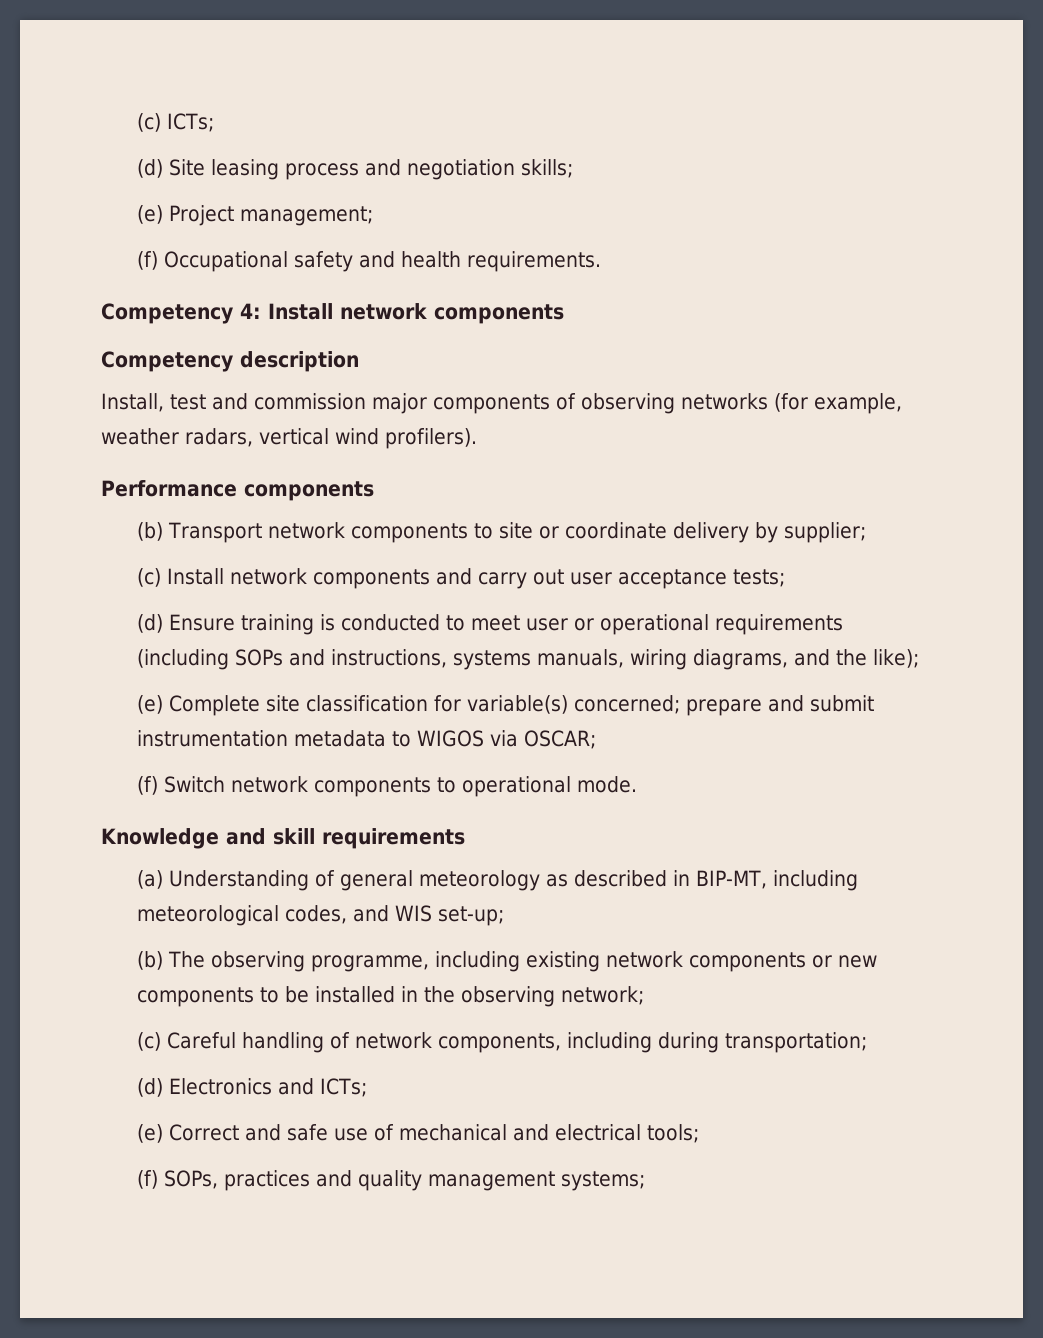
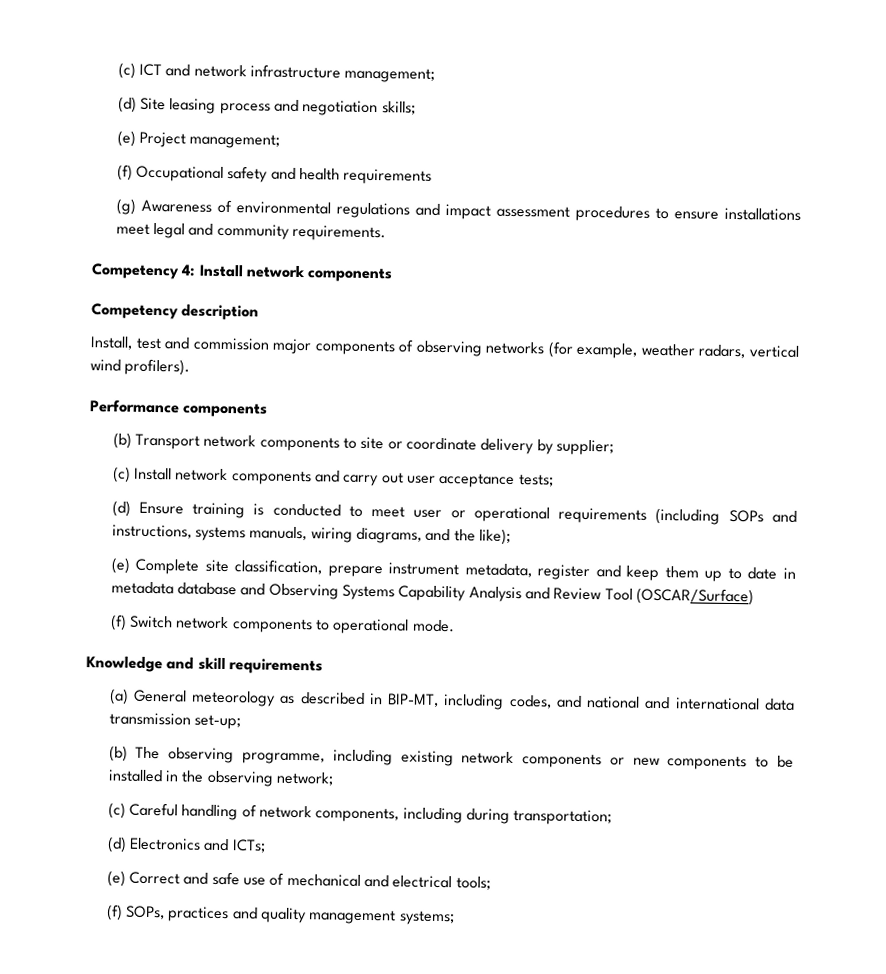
[136,113,214,132] (c) ICTs; -> [117,62,436,83] (c) ICT and network infrastructure management;
(461, 259) none -> [343,168,433,185] [115,198,801,222] [115,222,290,240] requirements // (g) Awareness of environmental regulations and impact assessment procedures to ensure installations meet legal and community
[305,695,874,716] [136,730,596,749] classification for variable(s) concerned; prepare and submit instrumentation metadata to WIGOS via OSCAR; -> [234,559,797,582] [110,581,754,606] classification, prepare instrument metadata, register and keep them up to date in metadata database and Observing Systems Capability Analysis and Review Tool (OSCAR/Surface)
[168,870,413,891] Understanding of general -> [133,689,187,703] General
[136,905,279,926] meteorological -> (505, 702) none
[394,905,432,922] WIS -> [586,696,795,711] [108,712,191,726] national and international data transmission

